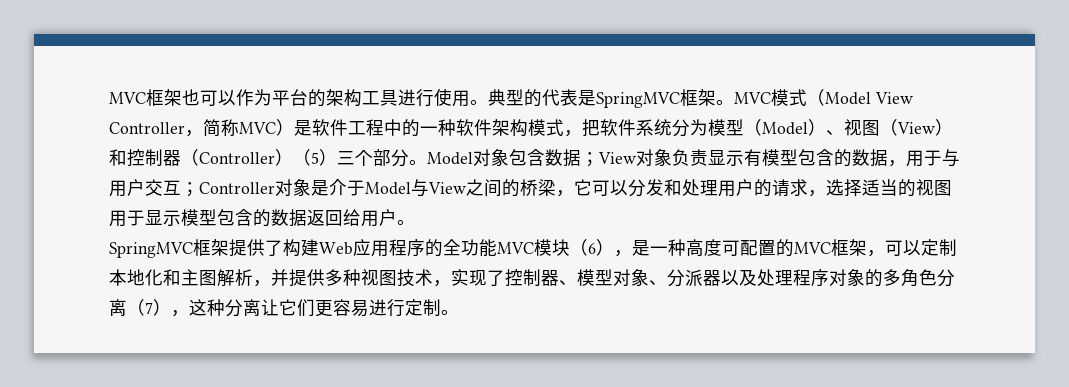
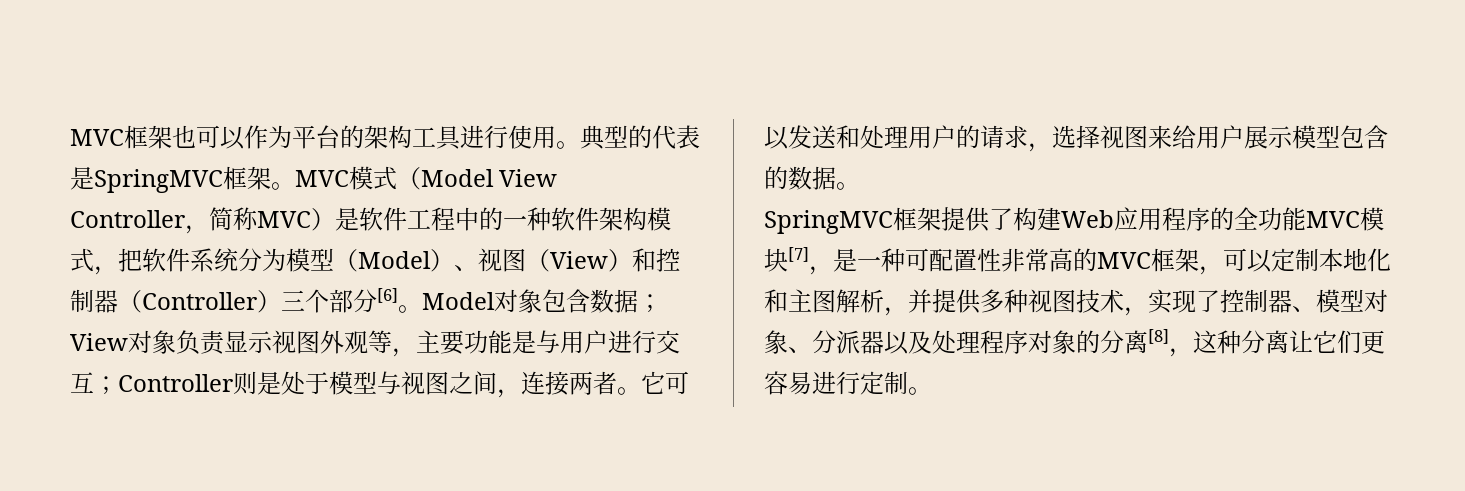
[293,149,337,166] （5） -> (281, 301) none
(409, 158) none -> [377,288,398,303] [6]
[744,149,960,167] [109,179,664,197] 有模型包含的数据，用于与用户交互；Controller对象是介于Model与View之间的桥梁，它可以分发 -> [272,330,680,357] [70,371,689,398] [764,125,836,150] 视图外观等，主要功能是与用户进行交互；Controller则是处于模型与视图之间，连接两者。它可以发送
[862,179,952,197] [109,210,163,227] 适当的视图用于显 -> [1100,125,1268,149] 视图来给用户展
[307,209,397,227] 返回给用户 -> (836, 178) none
[570,239,776,257] （6），是一种高度可配置 -> [788,247,809,262] [809,248,1073,275] [7]，是一种可配置性非常高
[883,269,955,287] [109,299,171,316] 多角色分离（7） -> [1100,329,1169,354] 分离[8]

